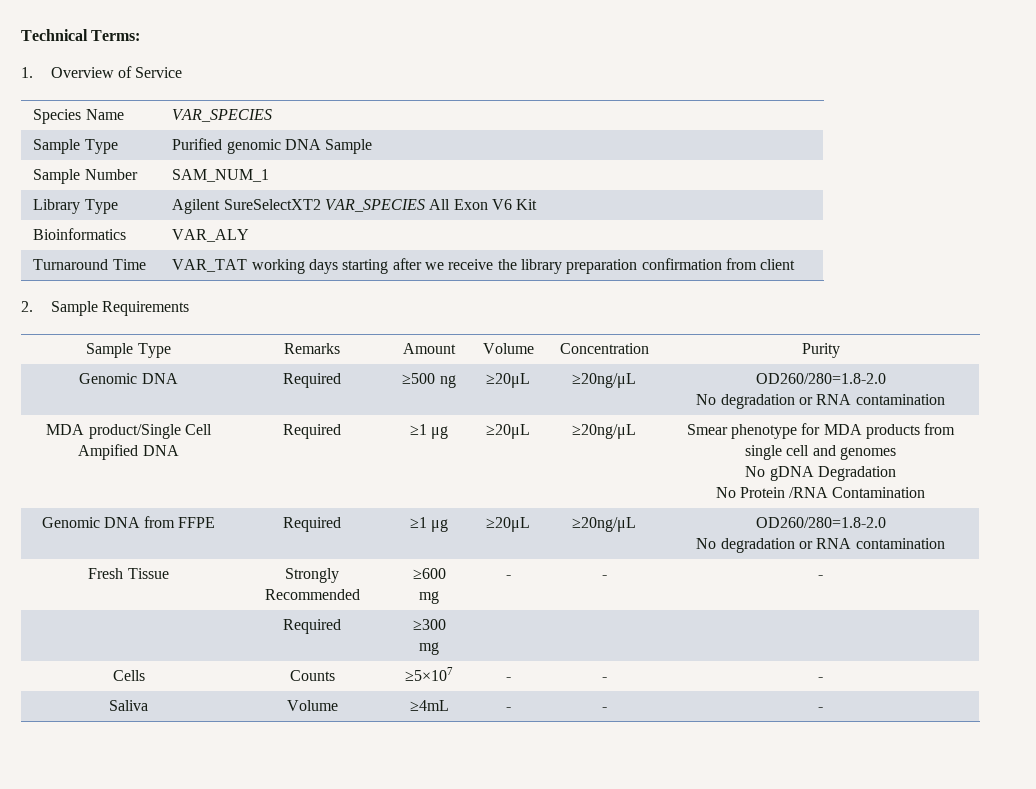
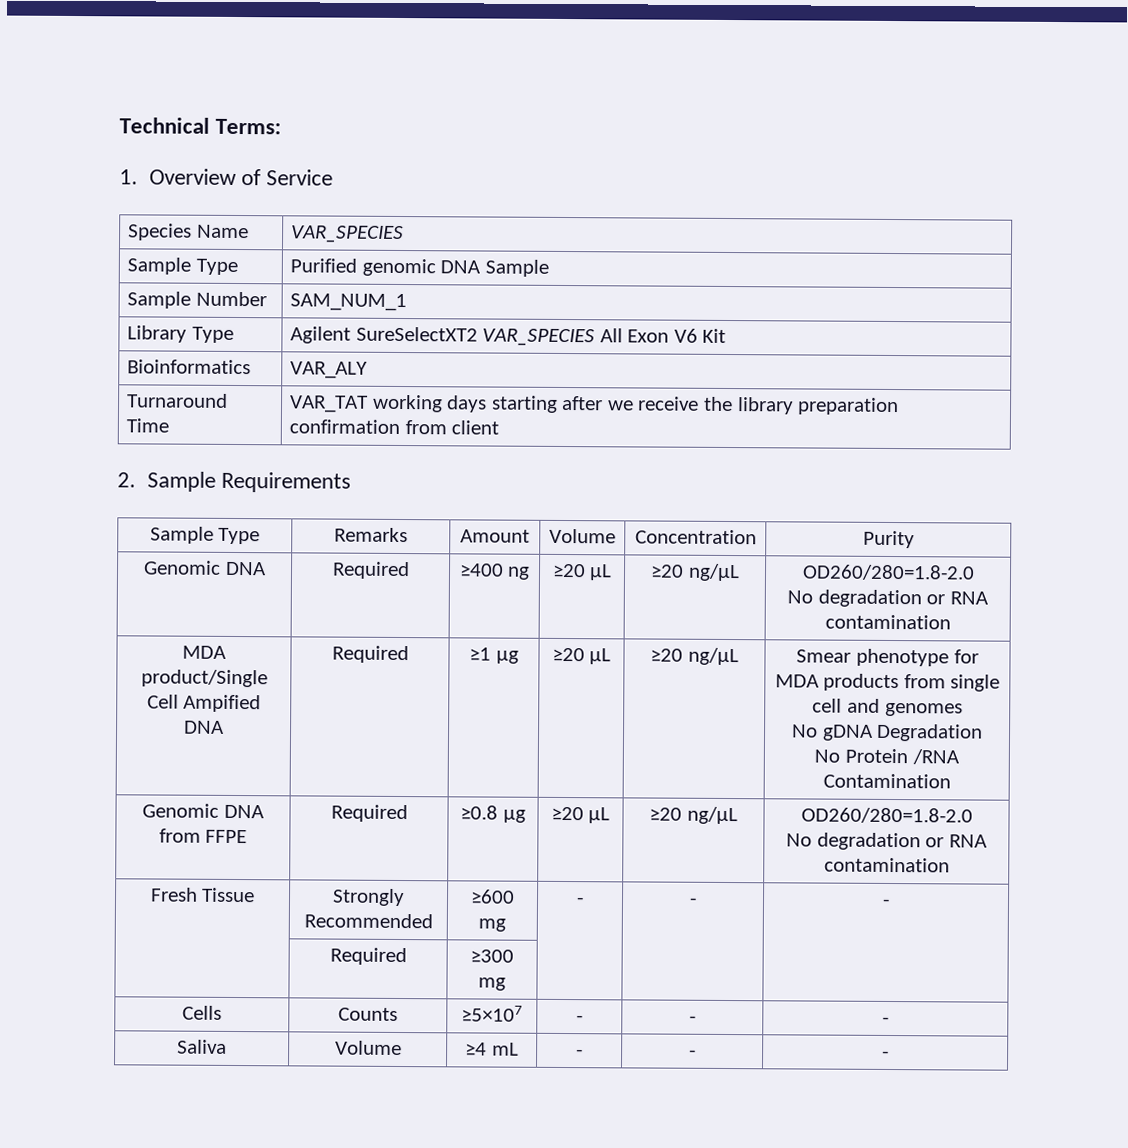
[402,373,436,384] ≥500 -> [458,563,504,577] ≥400
[486,373,530,388] [572,373,636,388] ≥20μL | ≥20ng/μL -> [551,563,613,581] [650,563,740,582] ≥20 μL | ≥20 ng/μL
[486,424,530,439] [572,424,636,439] ≥20μL | ≥20ng/μL -> [551,647,612,665] [650,647,739,666] ≥20 μL | ≥20 ng/μL
[409,517,449,532] [486,517,530,532] [572,517,636,532] ≥1 μg | ≥20μL | ≥20ng/μL -> [460,805,526,823] [550,806,611,824] [649,806,738,825] ≥0.8 μg | ≥20 μL | ≥20 ng/μL
[409,700,449,711] ≥4mL -> [465,1042,519,1056] ≥4 mL

